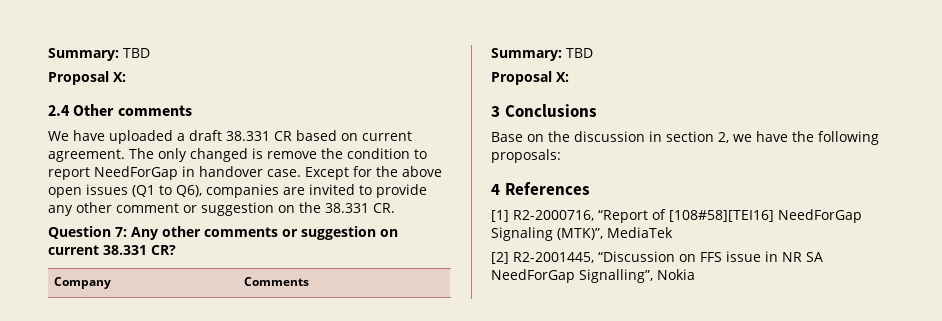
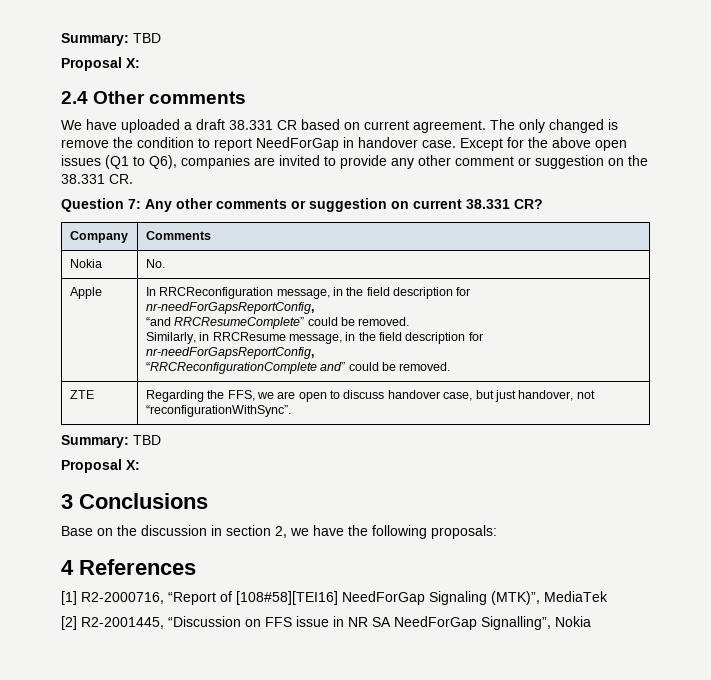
(310, 281) none -> [69,259,102,268] [145,259,165,268] [69,287,102,299] [145,287,471,299] [145,302,314,314] [145,317,410,329] [145,332,483,344] [145,347,314,359] [145,362,451,374] [69,390,94,399] [145,390,595,402] [145,405,291,417] // Nokia | No. // Apple | In RRCReconfiguration message, in the field description for nr-needForGapsReportConfig, // “and RRCResumeComplete” could be removed. // Similarly, in RRCResume message, in the field description for nr-needForGapsReportConfig, // “RRCReconfigurationComplete and” could be removed. // ZTE | Regarding the FFS, we are open to discuss handover case, but just handover, not “reconfigurationWithSync”.

